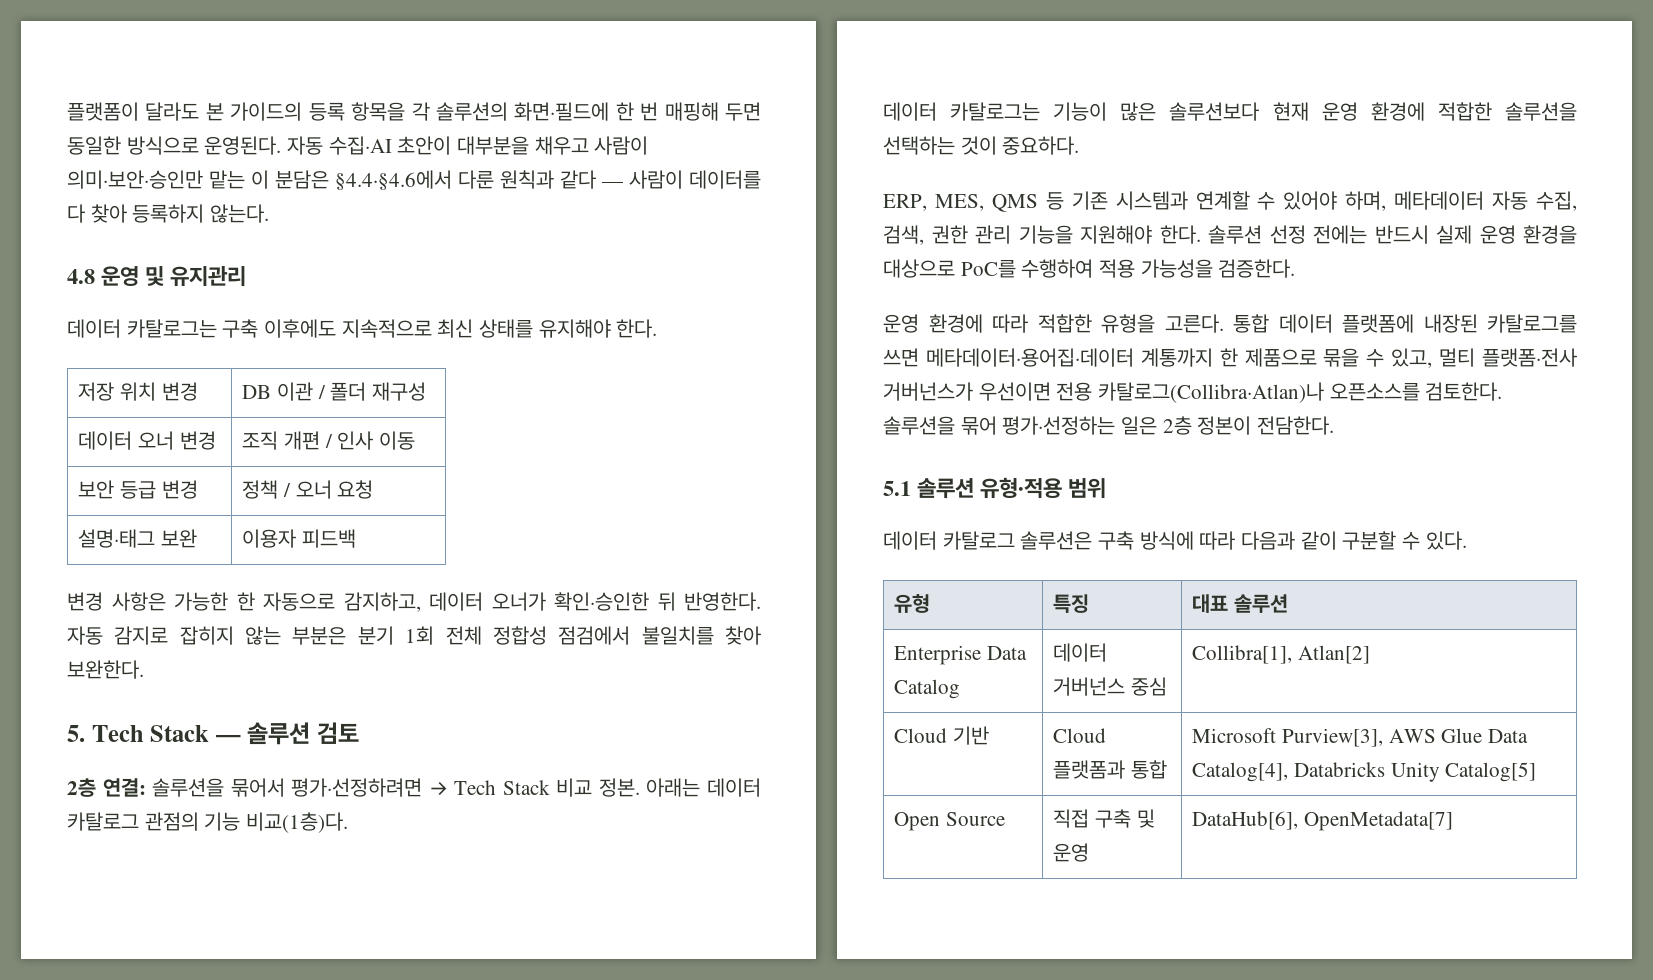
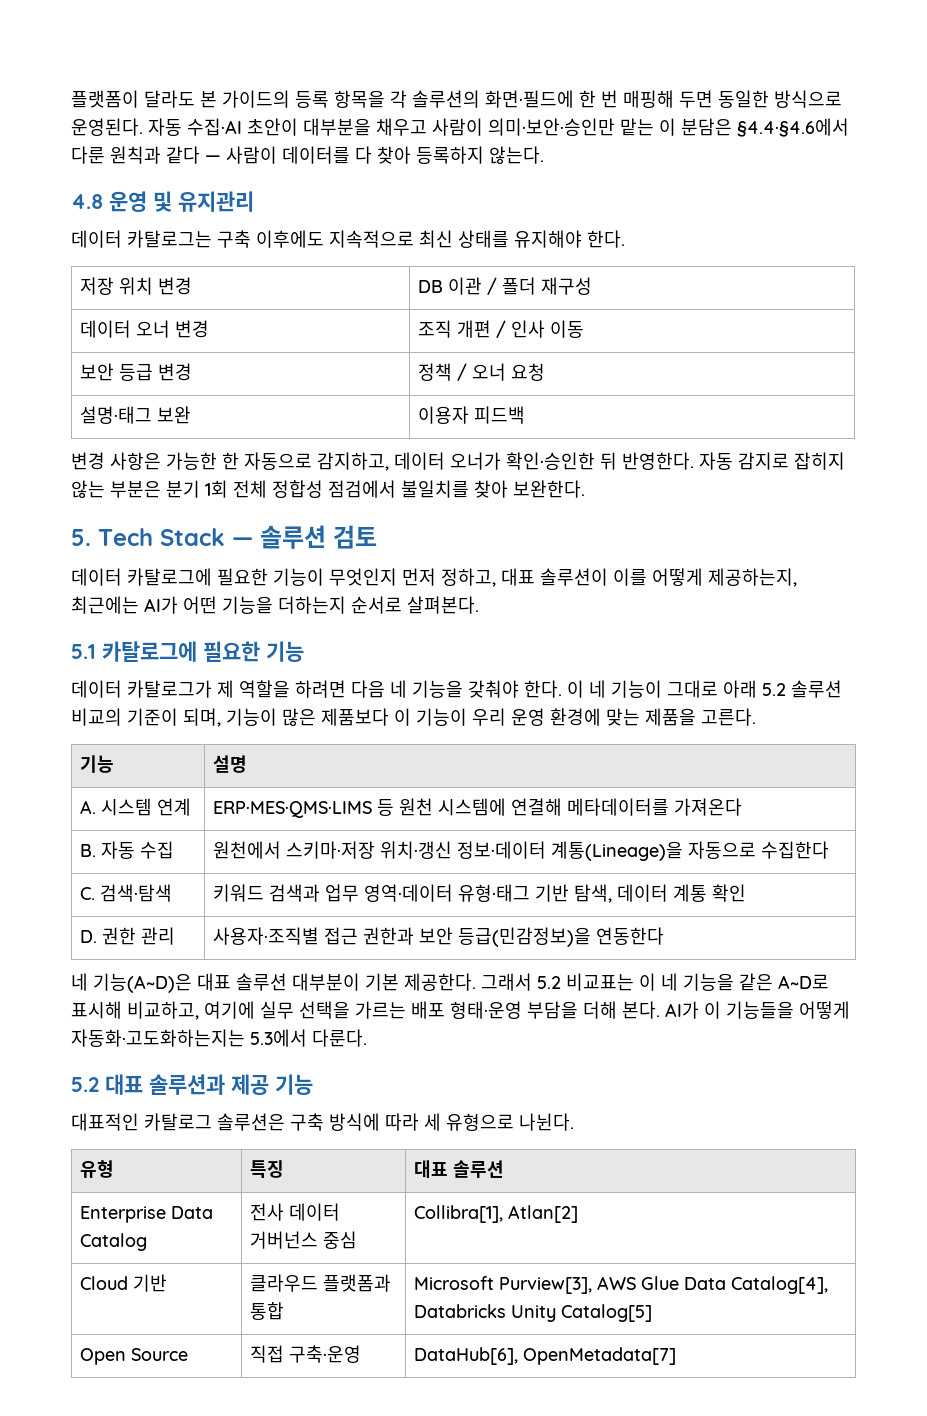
[67,778,761,797] [67,812,349,833] [883,102,1577,121] [883,136,1080,155] [883,191,1577,212] [883,225,1577,245] [883,259,1296,278] [883,314,1577,333] [883,348,1578,368] [883,382,1503,403] [883,416,1335,435] [883,477,1107,499] [883,531,937,550] 2층 연결: 솔루션을 묶어서 평가·선정하려면 → Tech Stack 비교 정본. 아래는 데이터 카탈로그 관점의 기능 비교(1층)다. // 데이터 카탈로그는 기능이 많은 솔루션보다 현재 운영 환경에 적합한 솔루션을 선택하는 것이 중요하다. // ERP, MES, QMS 등 기존 시스템과 연계할 수 있어야 하며, 메타데이터 자동 수집, 검색, 권한 관리 기능을 지원해야 한다. 솔루션 선정 전에는 반드시 실제 운영 환경을 대상으로 PoC를 수행하여 적용 가능성을 검증한다. // 운영 환경에 따라 적합한 유형을 고른다. 통합 데이터 플랫폼에 내장된 카탈로그를 쓰면 메타데이터·용어집·데이터 계통까지 한 제품으로 묶을 수 있고, 멀티 플랫폼·전사 거버넌스가 우선이면 전용 카탈로그(Collibra·Atlan)나 오픈소스를 검토한다. 솔루션을 묶어 평가·선정하는 일은 2층 정본이 전담한다. // 5.1 솔루션 유형·적용 범위 // 데이터 -> [71,568,797,587] [71,596,479,614] [71,641,304,662] [71,680,842,698] [71,708,756,727] [79,755,114,773] [212,755,247,773] [79,798,191,816] [212,798,742,818] [79,841,174,859] [212,841,829,861] [79,884,172,902] [212,884,746,903] [79,927,175,945] [212,927,664,947] [71,973,829,993] [71,1001,850,1020] [71,1029,367,1047] [71,1074,313,1095] [71,1113,139,1131] 데이터 카탈로그에 필요한 기능이 무엇인지 먼저 정하고, 대표 솔루션이 이를 어떻게 제공하는지, 최근에는 AI가 어떤 기능을 더하는지 순서로 살펴본다. // 5.1 카탈로그에 필요한 기능 // 데이터 카탈로그가 제 역할을 하려면 다음 네 기능을 갖춰야 한다. 이 네 기능이 그대로 아래 5.2 솔루션 비교의 기준이 되며, 기능이 많은 제품보다 이 기능이 우리 운영 환경에 맞는 제품을 고른다. // 기능 | 설명 // A. 시스템 연계 | ERP·MES·QMS·LIMS 등 원천 시스템에 연결해 메타데이터를 가져온다 // B. 자동 수집 | 원천에서 스키마·저장 위치·갱신 정보·데이터 계통(Lineage)을 자동으로 수집한다 // C. 검색·탐색 | 키워드 검색과 업무 영역·데이터 유형·태그 기반 탐색, 데이터 계통 확인 // D. 권한 관리 | 사용자·조직별 접근 권한과 보안 등급(민감정보)을 연동한다 // 네 기능(A~D)은 대표 솔루션 대부분이 기본 제공한다. 그래서 5.2 비교표는 이 네 기능을 같은 A~D로 표시해 비교하고, 여기에 실무 선택을 가르는 배포 형태·운영 부담을 더해 본다. AI가 이 기능들을 어떻게 자동화·고도화하는지는 5.3에서 다룬다. // 5.2 대표 솔루션과 제공 기능 // 대표적인
[1241,531,1467,550] 다음과 같이 구분할 수 있다. -> [424,1113,574,1131] 세 유형으로 나뉜다.
(961, 689) none -> [249,1203,284,1221] 전사
[1053,728,1107,743] Cloud -> [249,1274,318,1292] 클라우드
[1095,809,1155,828] [1053,843,1090,862] 구축 및 운영 -> [288,1345,361,1363] 구축·운영

